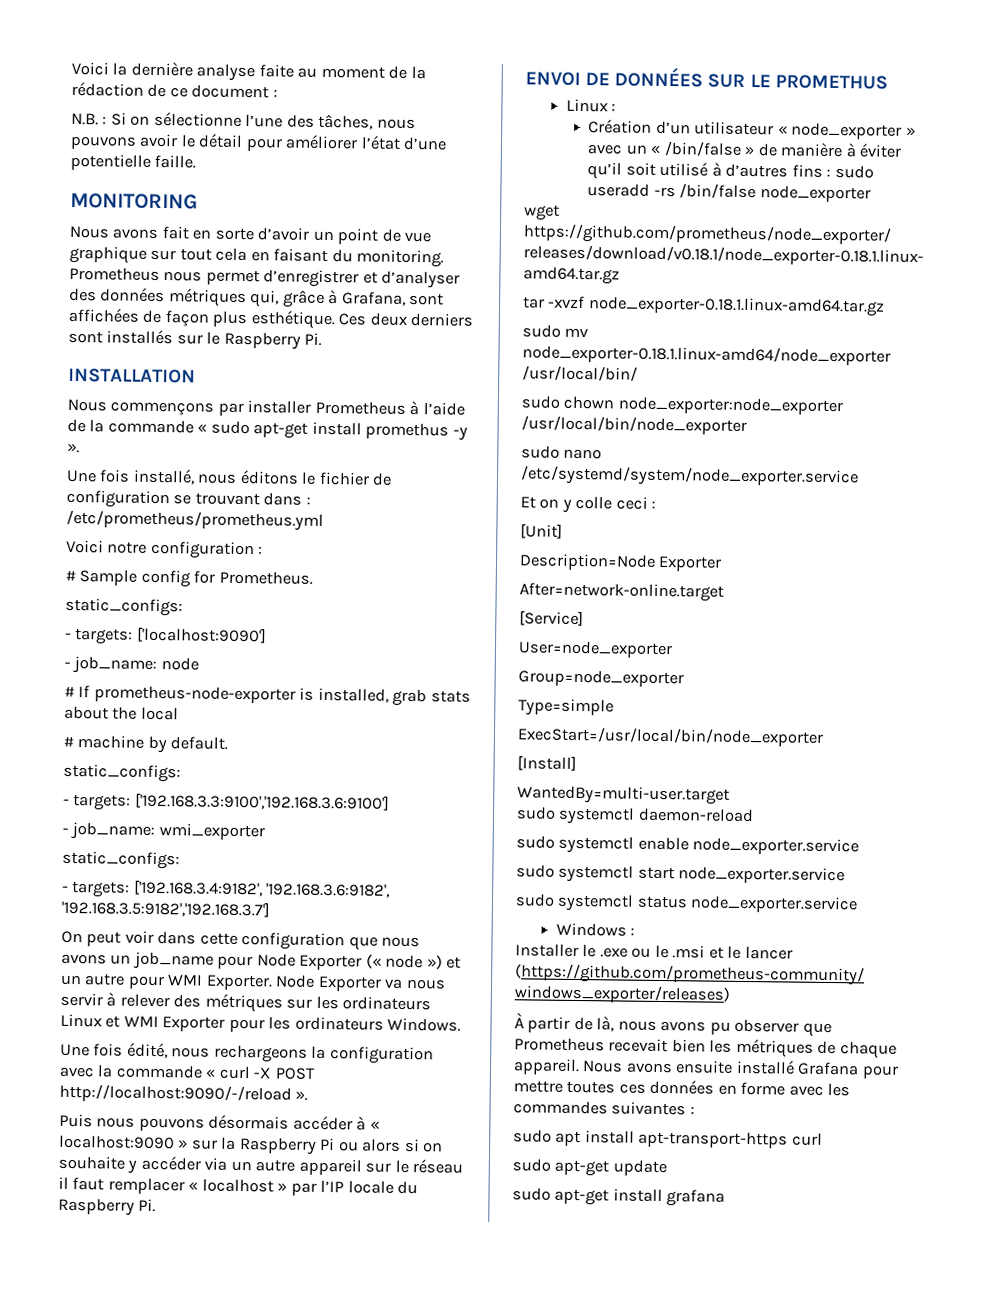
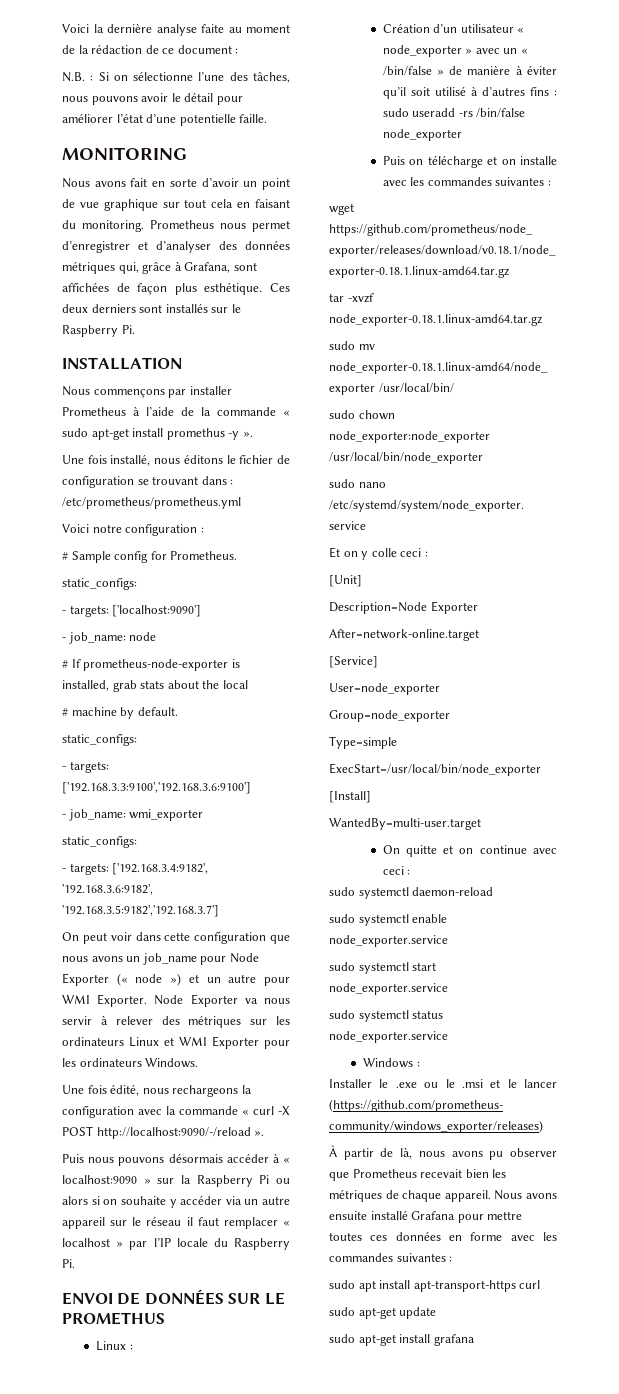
(871, 194) none -> [382,155,557,168] [382,177,551,186] // Puis on télécharge et on installe avec les commandes suivantes :
(730, 795) none -> [382,845,557,857] [382,866,411,875] // On quitte et on continue avec ceci :

